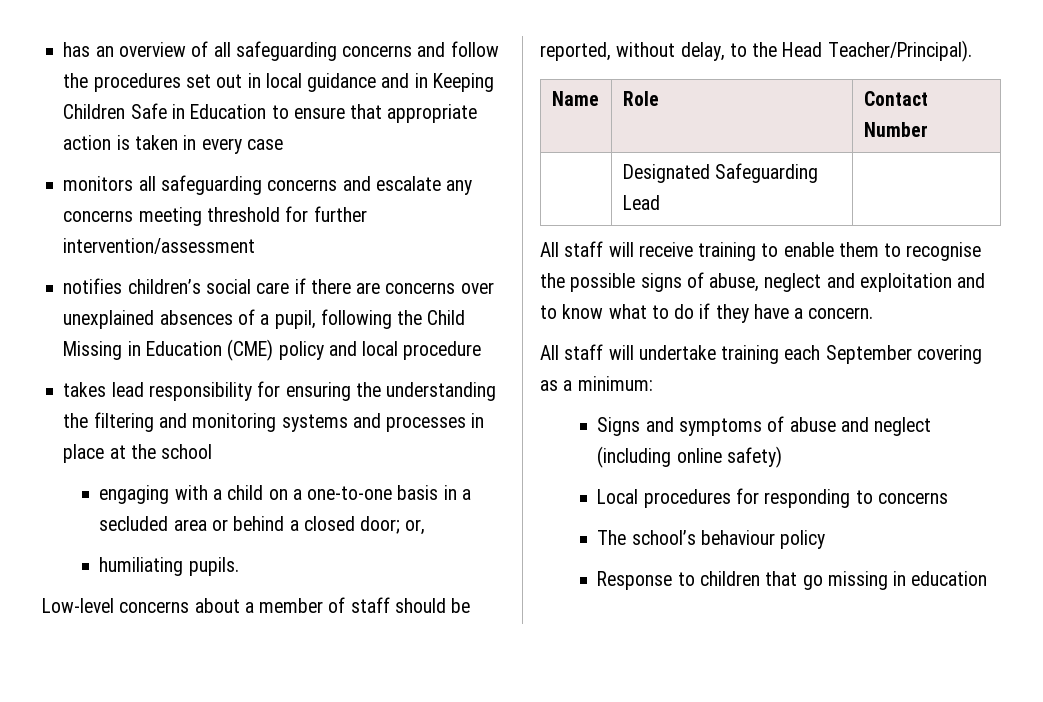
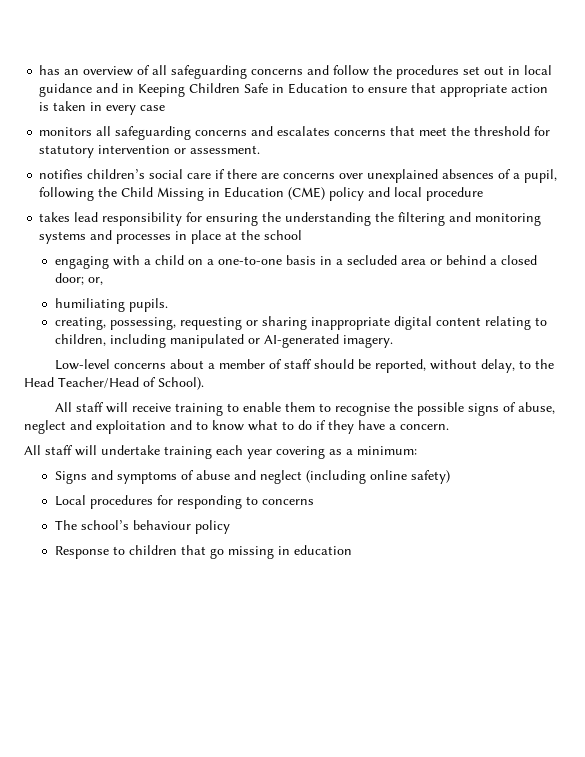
[375,176,473,195] [63,206,367,226] [63,238,256,254] escalate any concerns meeting threshold for further intervention/assessment -> [277,126,551,136] [39,145,261,158] escalates concerns that meet the threshold for statutory intervention or assessment.
(239, 566) none -> [55,316,548,330] [55,334,394,348] // creating, possessing, requesting or sharing inappropriate digital content relating to children, including manipulated or AI-generated imagery.
[827,40,972,62] [551,91,599,106] [622,91,659,106] [863,91,928,106] [863,122,928,137] [622,163,819,183] [622,195,660,210] Teacher/Principal). // Name | Role | Contact Number // | Designated Safeguarding Lead | -> [58,377,204,390] Teacher/Head of School).
[825,345,912,364] September -> [247,449,272,459] year

